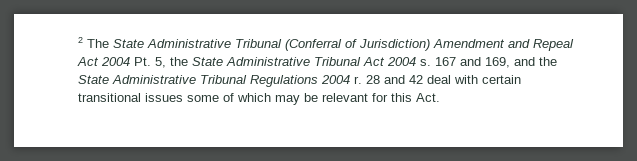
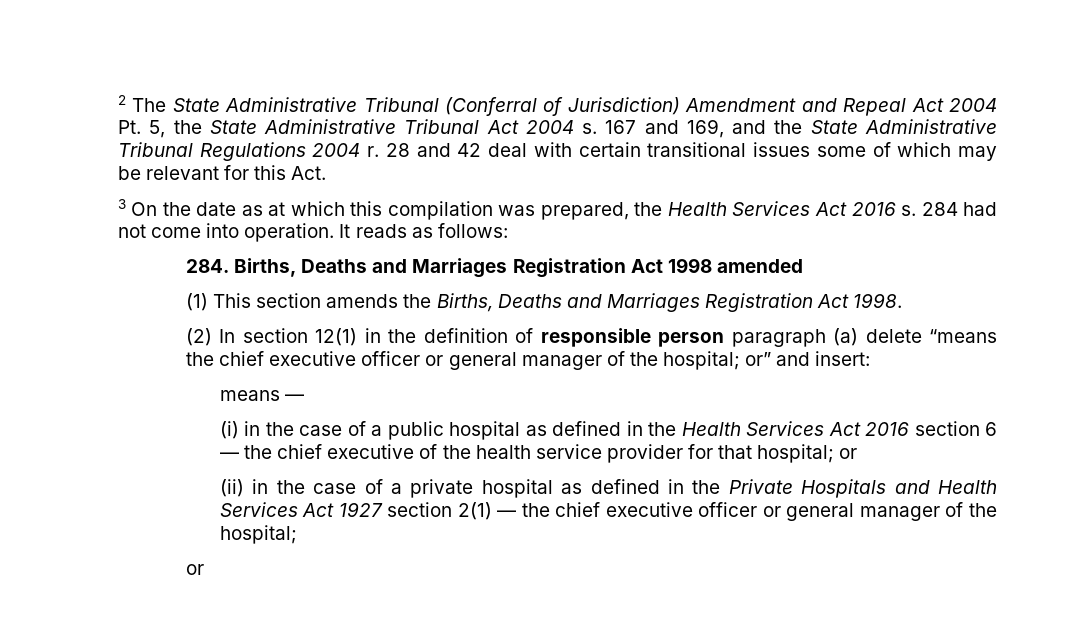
(440, 97) none -> [117,199,997,220] [117,223,508,242] [185,258,803,278] [185,293,903,312] [185,328,997,347] [185,351,871,370] [219,390,304,401] [219,421,998,440] [219,444,858,463] [219,479,998,498] [219,502,997,521] [219,525,297,544] [185,564,204,575] // 3 On the date as at which this compilation was prepared, the Health Services Act 2016 s. 284 had not come into operation. It reads as follows: // 284. Births, Deaths and Marriages Registration Act 1998 amended // (1) This section amends the Births, Deaths and Marriages Registration Act 1998. // (2) In section 12(1) in the definition of responsible person paragraph (a) delete “means the chief executive officer or general manager of the hospital; or” and insert: // means — // (i) in the case of a public hospital as defined in the Health Services Act 2016 section 6 — the chief executive of the health service provider for that hospital; or // (ii) in the case of a private hospital as defined in the Private Hospitals and Health Services Act 1927 section 2(1) — the chief executive officer or general manager of the hospital; // or

